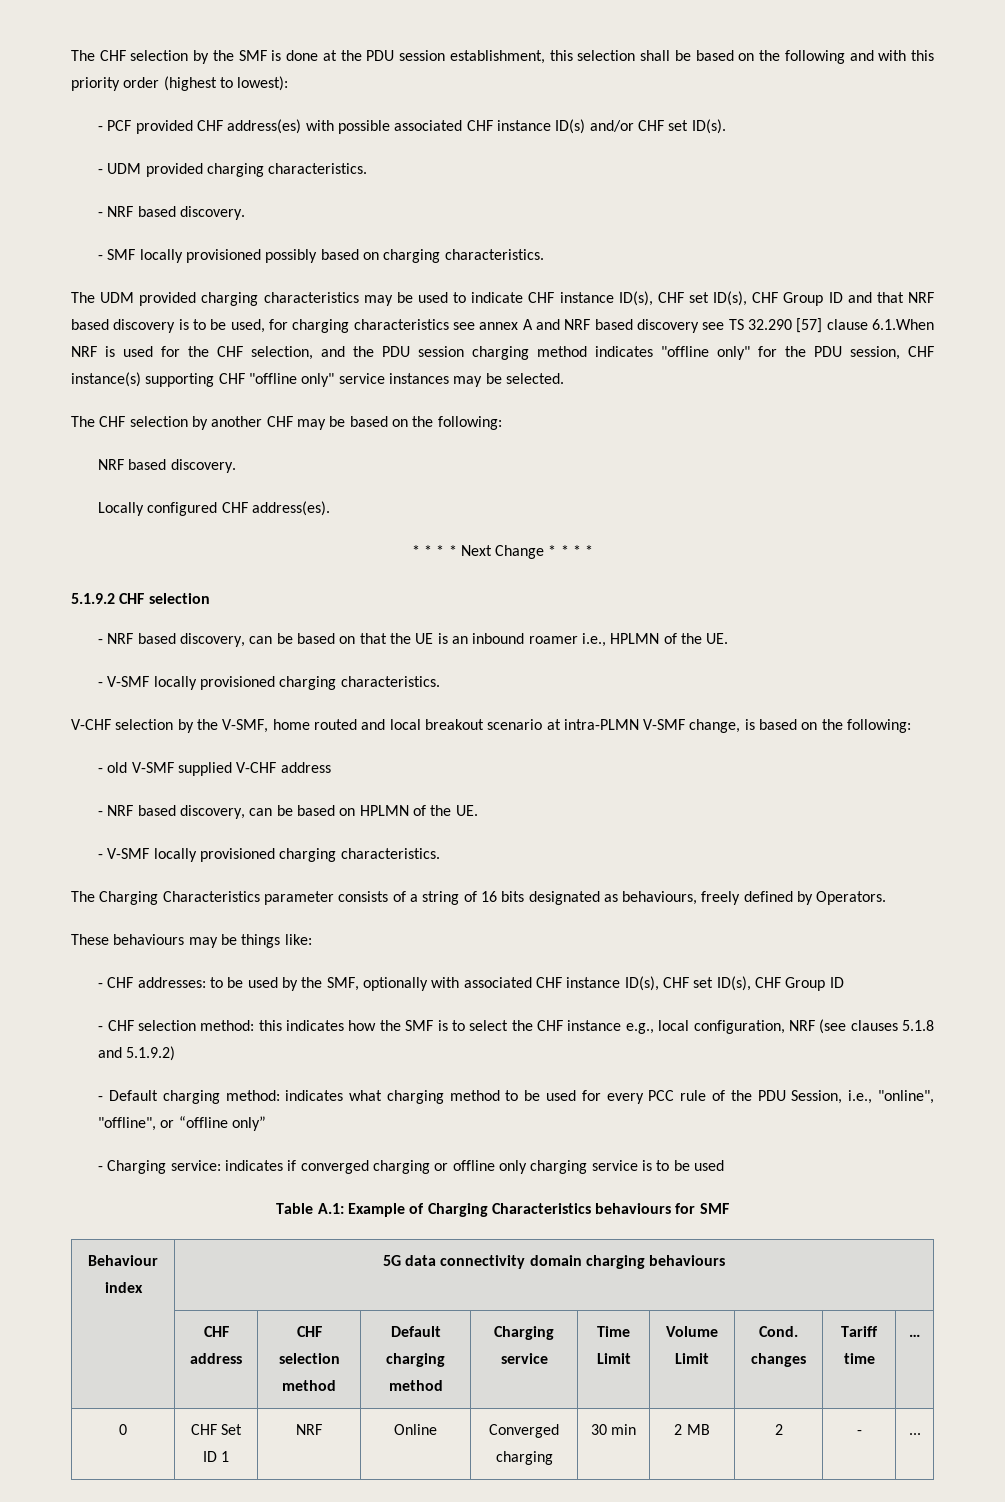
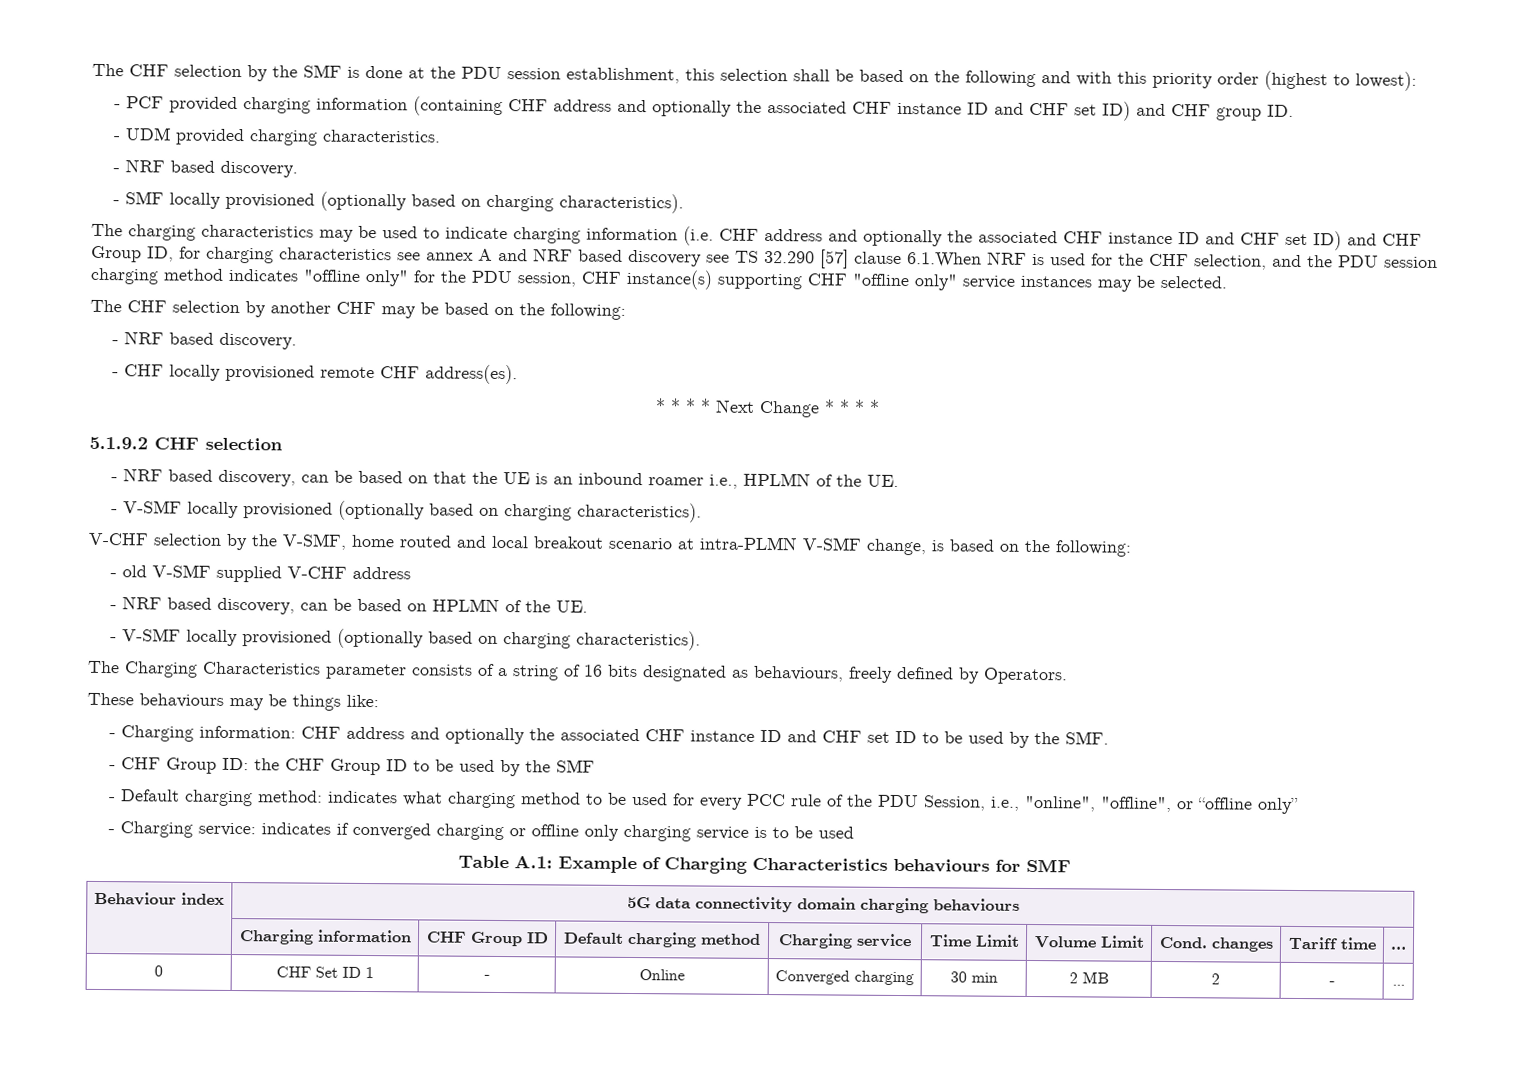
[197,119,726,134] CHF address(es) with possible associated CHF instance ID(s) and/or CHF set ID(s). -> [243,96,1295,121] charging information (containing CHF address and optionally the associated CHF instance ID and CHF set ID) and CHF group ID.
[265,249,544,263] [71,292,197,306] possibly based on charging characteristics. // The UDM provided -> [320,191,685,214] [91,223,123,237] (optionally based on charging characteristics). // The
[528,291,934,306] [71,319,265,333] CHF instance ID(s), CHF set ID(s), CHF Group ID and that NRF based discovery is to be used, -> [513,226,1422,251] [91,245,174,263] charging information (i.e. CHF address and optionally the associated CHF instance ID and CHF set ID) and CHF Group ID,
[98,459,236,473] [98,502,218,516] NRF based discovery. // Locally configured -> [112,331,298,350] [112,364,376,382] - NRF based discovery. // - CHF locally provisioned remote
[279,676,440,690] charging characteristics. -> [338,500,703,523] (optionally based on charging characteristics).
[279,848,440,862] charging characteristics. -> [337,628,702,651] (optionally based on charging characteristics).
[107,976,844,991] [98,1019,935,1034] [98,1046,176,1061] CHF addresses: to be used by the SMF, optionally with associated CHF instance ID(s), CHF set ID(s), CHF Group ID // - CHF selection method: this indicates how the SMF is to select the CHF instance e.g., local configuration, NRF (see clauses 5.1.8 and 5.1.9.2) -> [121,725,1110,748] [109,757,596,777] Charging information: CHF address and optionally the associated CHF instance ID and CHF set ID to be used by the SMF. // - CHF Group ID: the CHF Group ID to be used by the SMF
[203,1326,229,1337] [190,1353,242,1364] [296,1326,322,1337] [278,1353,340,1364] [282,1380,336,1391] CHF address | CHF selection method -> [238,929,412,945] [425,931,549,947] Charging information | CHF Group ID
[296,1424,322,1435] NRF -> [483,974,490,979] -

